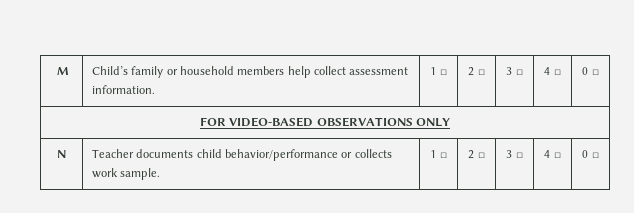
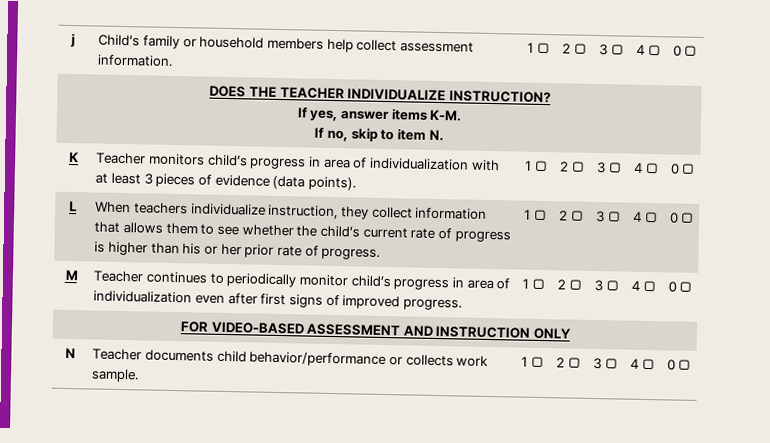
[56,67,69,75] M -> [70,32,76,48] j
(599, 72) none -> [209,85,551,104] [296,107,463,122] [314,127,444,142] [69,151,79,163] [96,152,500,172] [95,172,356,191] [524,160,548,172] [559,161,585,172] [596,162,622,174] [633,162,659,174] [669,163,696,175] [69,200,77,212] [95,201,488,220] [94,221,511,243] [94,241,381,260] [524,209,547,221] [559,210,584,221] [596,211,621,223] [633,211,658,223] [669,212,695,224] [64,269,79,281] [93,270,511,291] [93,290,462,311] [522,278,545,290] [557,279,582,290] [594,280,619,292] [631,280,656,292] [667,281,693,293] // DOES THE TEACHER INDIVIDUALIZE INSTRUCTION? // If yes, answer items K-M. // If no, skip to item N. // K | Teacher monitors child’s progress in area of individualization with at least 3 pieces of evidence (data points). | 1 □ | 2 □ | 3 □ | 4 □ | 0 □ // L | When teachers individualize instruction, they collect information that allows them to see whether the child’s current rate of progress is higher than his or her prior rate of progress. | 1 □ | 2 □ | 3 □ | 4 □ | 0 □ // M | Teacher continues to periodically monitor child’s progress in area of individualization even after first signs of improved progress. | 1 □ | 2 □ | 3 □ | 4 □ | 0 □
[316,117,413,127] OBSERVATIONS -> [306,323,532,339] ASSESSMENT AND INSTRUCTION

